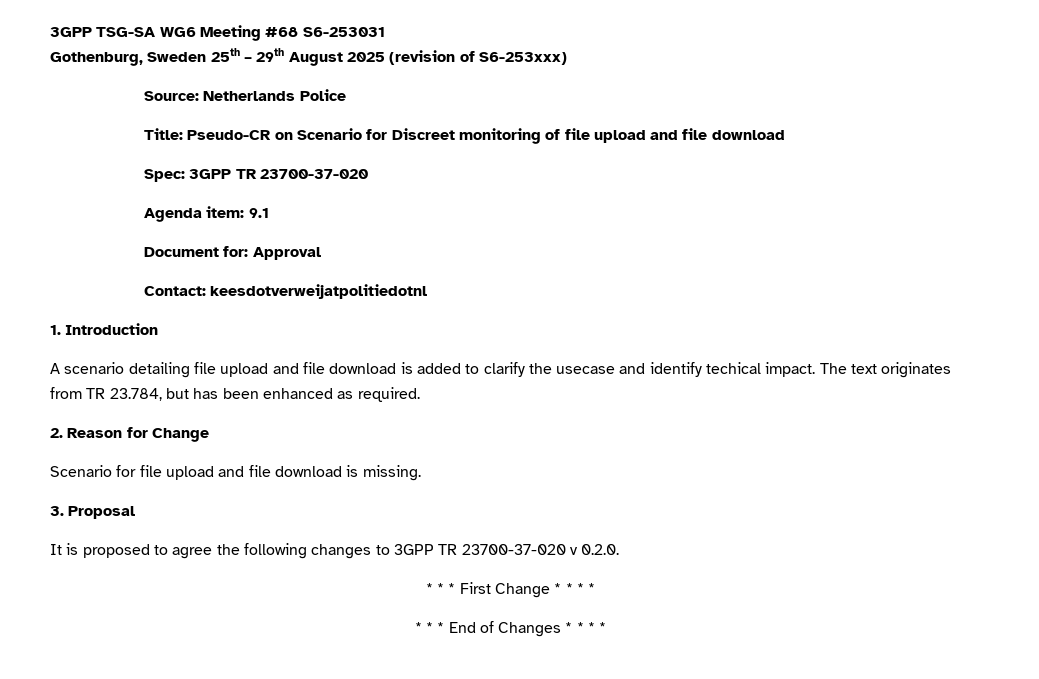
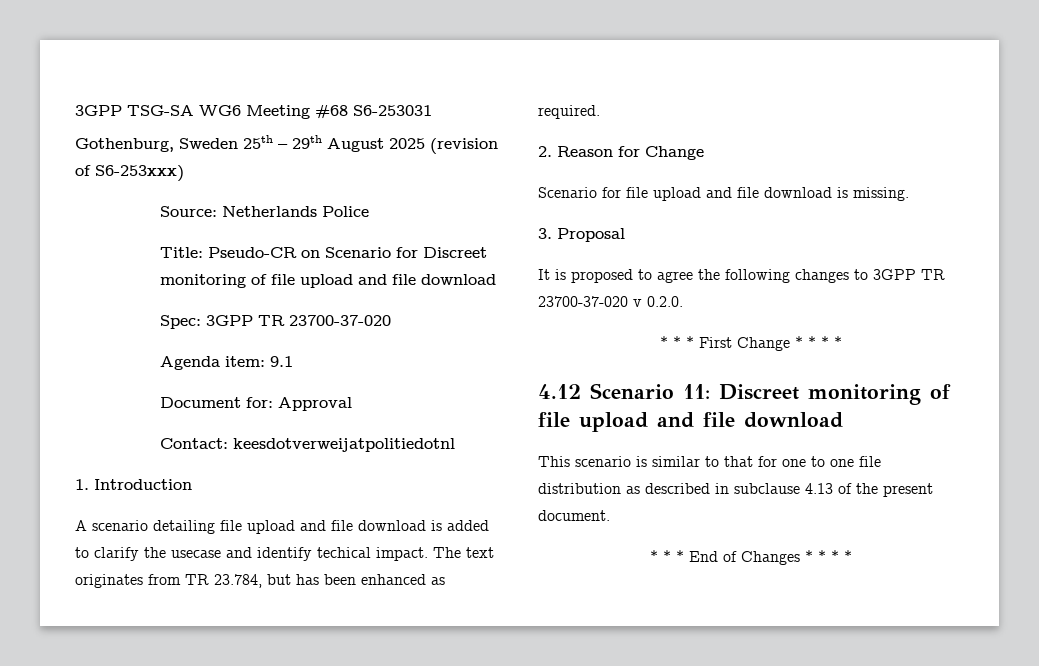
(596, 588) none -> [538,383,951,405] [538,412,843,432] [538,456,881,467] [538,483,933,497] [538,510,610,521] // 4.12 Scenario 11: Discreet monitoring of file upload and file download // This scenario is similar to that for one to one file distribution as described in subclause 4.13 of the present document.

